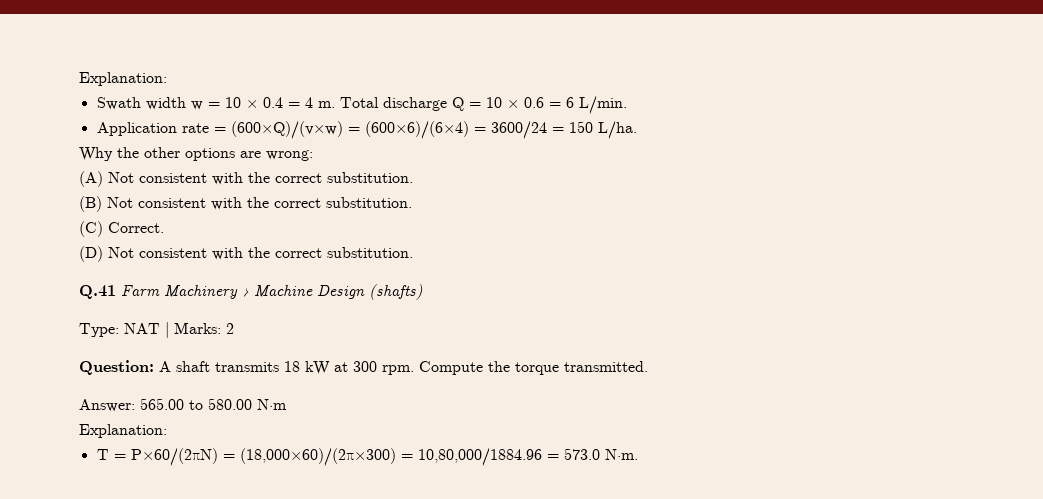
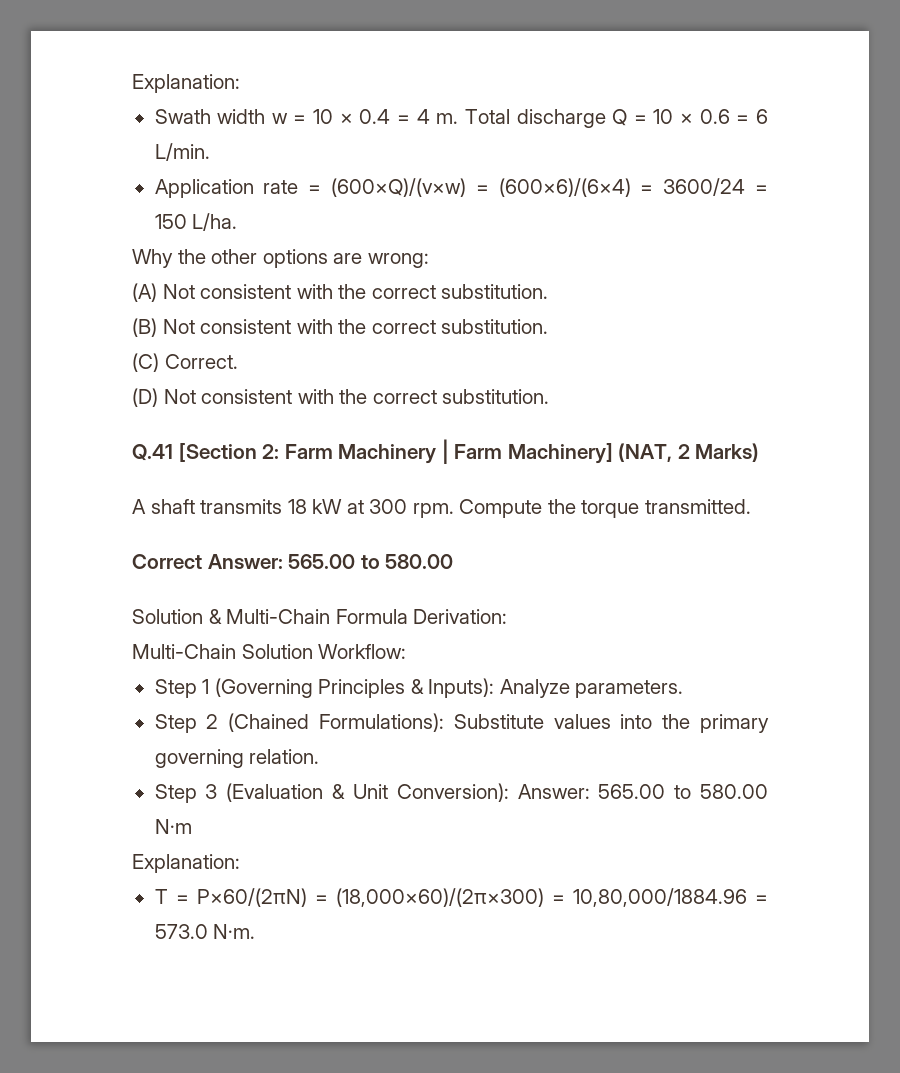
[121,284,423,300] [79,322,234,338] [79,360,154,375] Farm Machinery › Machine Design (shafts) // Type: NAT | Marks: 2 // Question: -> [178,439,760,464] [Section 2: Farm Machinery | Farm Machinery] (NAT, 2 Marks) //
(648, 366) none -> [132,554,454,569] [132,609,508,624] [132,644,407,659] [154,678,684,698] [154,713,769,733] [154,749,320,768] [154,783,509,803] Correct Answer: 565.00 to 580.00 // Solution & Multi-Chain Formula Derivation: // Multi-Chain Solution Workflow: // Step 1 (Governing Principles & Inputs): Analyze parameters. // Step 2 (Chained Formulations): Substitute values into the primary governing relation. // Step 3 (Evaluation & Unit Conversion):

